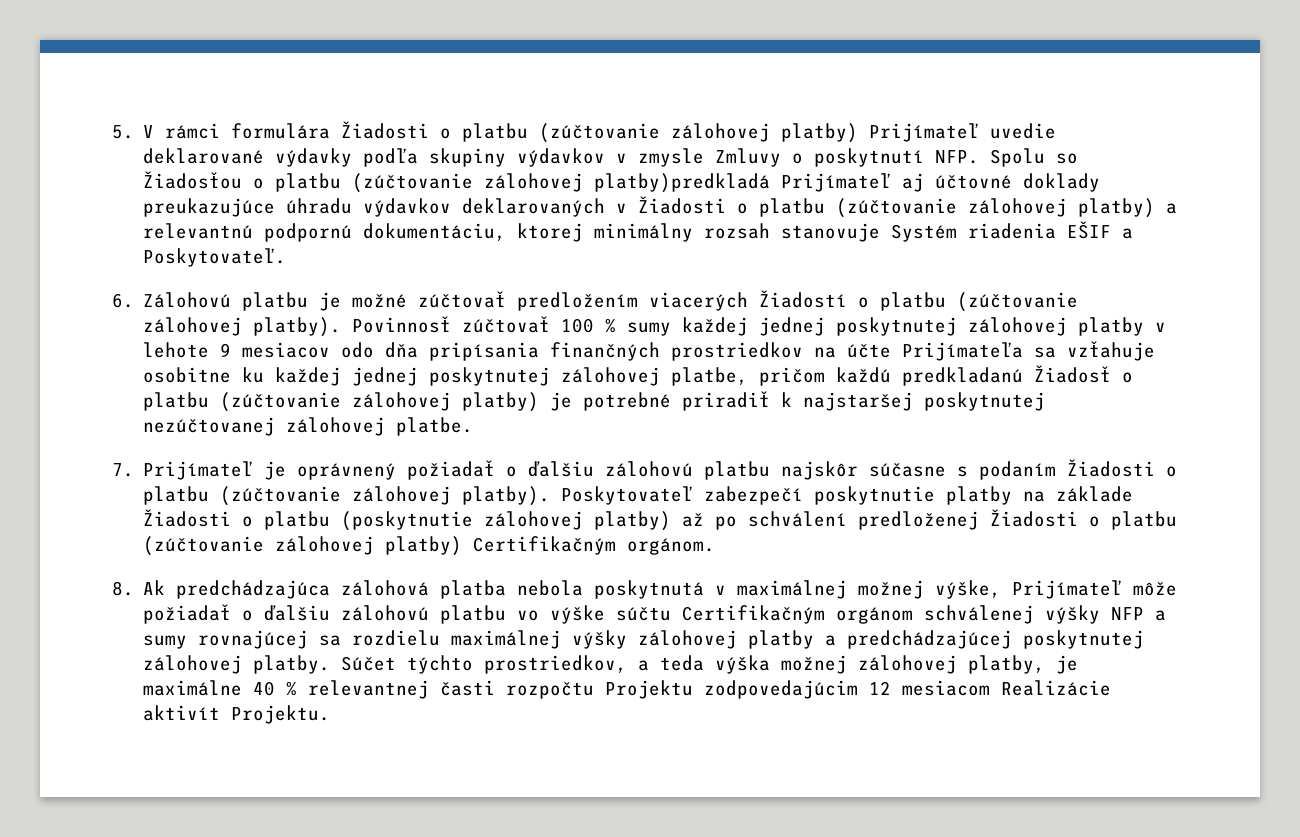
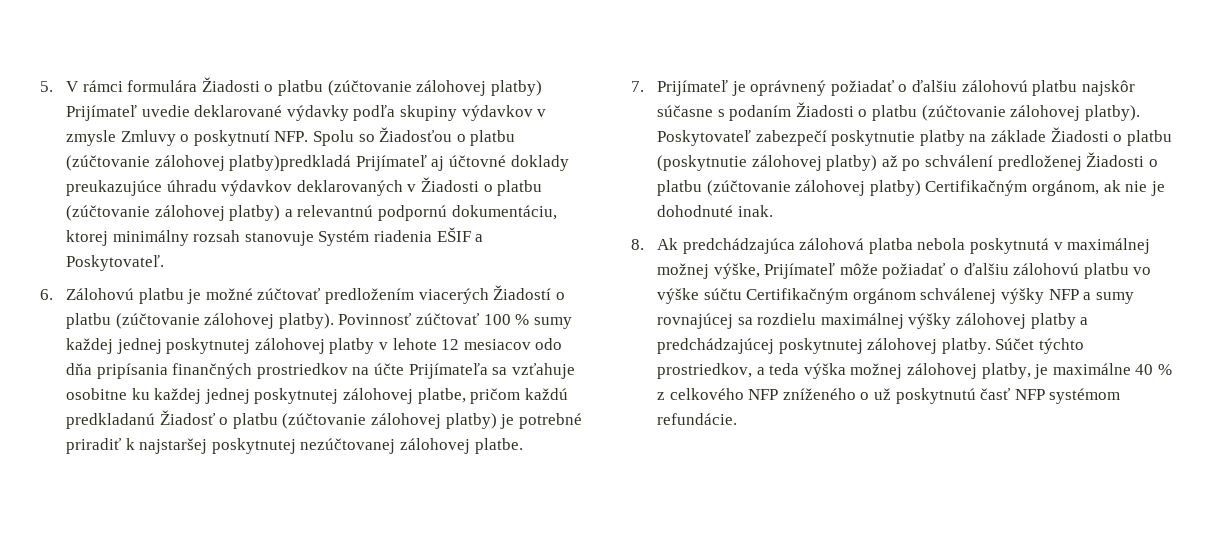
[220,343,232,357] 9 -> [441,339,460,350] 12
[627,538,716,555] orgánom. -> [1031,180,1165,196] [657,205,773,217] orgánom, ak nie je dohodnuté inak.
[308,680,1112,699] [143,705,331,724] relevantnej časti rozpočtu Projektu zodpovedajúcim 12 mesiacom Realizácie aktivít Projektu. -> [657,388,1121,404] [657,413,738,425] z celkového NFP zníženého o už poskytnutú časť NFP systémom refundácie.

